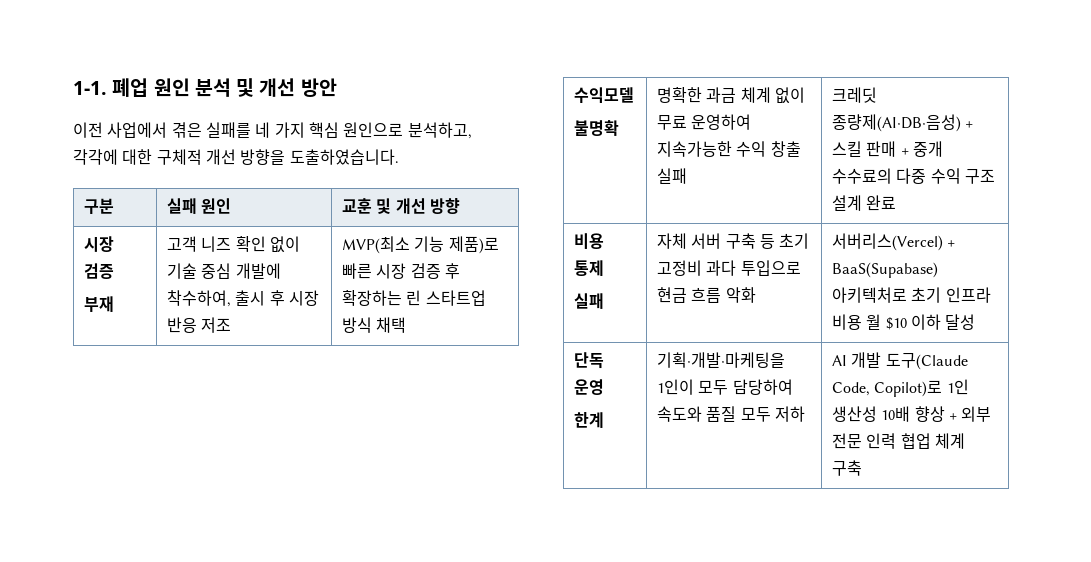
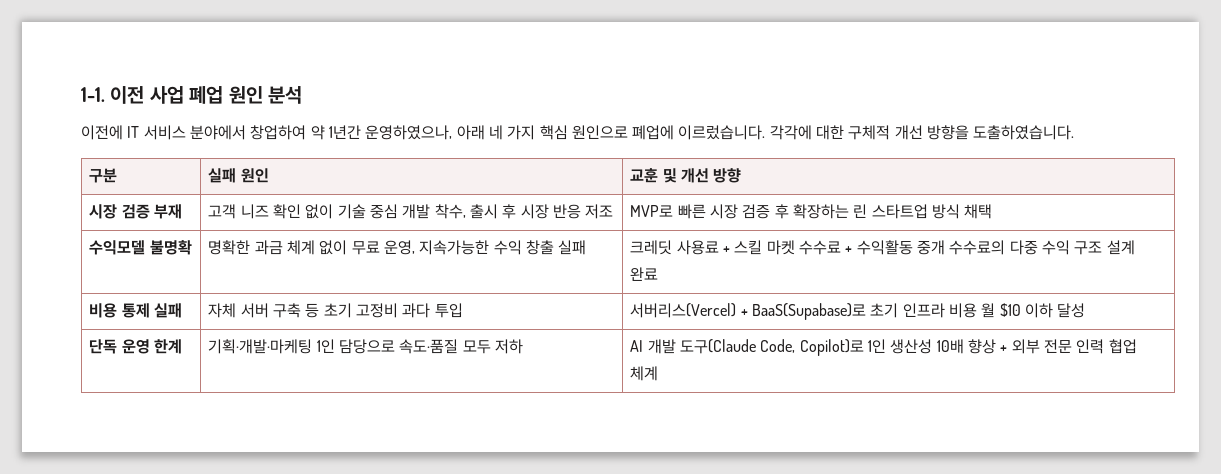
(107, 88) none -> [110,86,184,104] 이전 사업
[236,78,337,97] [73,122,251,138] 및 개선 방안 // 이전 사업에서 겪은 실패를 -> [81,125,485,140] // 이전에 IT 서비스 분야에서 창업하여 약 1년간 운영하였으나, 아래
[407,122,472,139] 분석하고, -> [632,125,766,140] 폐업에 이르렀습니다.
(114, 271) // -> (150, 211) none
[235,263,281,279] [166,290,231,307] 개발에 착수하여, -> [402,204,466,219] 개발 착수,
[341,236,499,254] MVP(최소 기능 제품)로 -> [630,205,674,217] MVP로
(634, 95) // -> (146, 247) none
[691,114,752,130] 운영하여 -> [384,240,416,255] 운영,
[831,114,961,132] 종량제(AI·DB·음성) -> [676,240,719,255] 사용료
[866,141,909,157] 판매 + -> [766,240,913,255] 마켓 수수료 + 수익활동
(604, 268) // -> (150, 310) none
[740,260,801,276] [656,287,756,303] 투입으로 현금 흐름 악화 -> [434,303,463,318] 투입
[831,262,938,278] [831,287,907,303] BaaS(Supabase) 아키텍처로 -> [752,303,867,320] BaaS(Supabase)로
(604, 387) // -> (150, 346) none
[656,352,785,368] [656,379,793,395] [656,406,737,422] 기획·개발·마케팅을 1인이 모두 담당하여 속도와 품질 -> [208,339,459,354] 기획·개발·마케팅 1인 담당으로 속도·품질
[831,460,862,476] 구축 -> (659, 373) none

